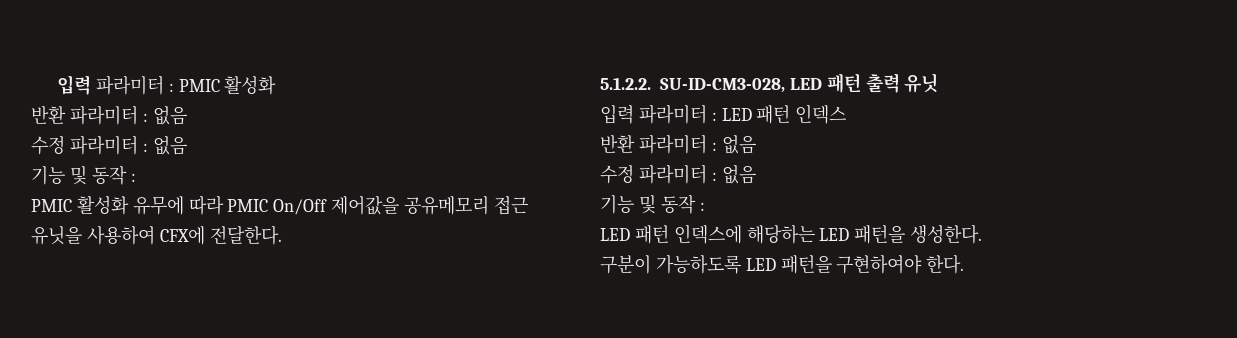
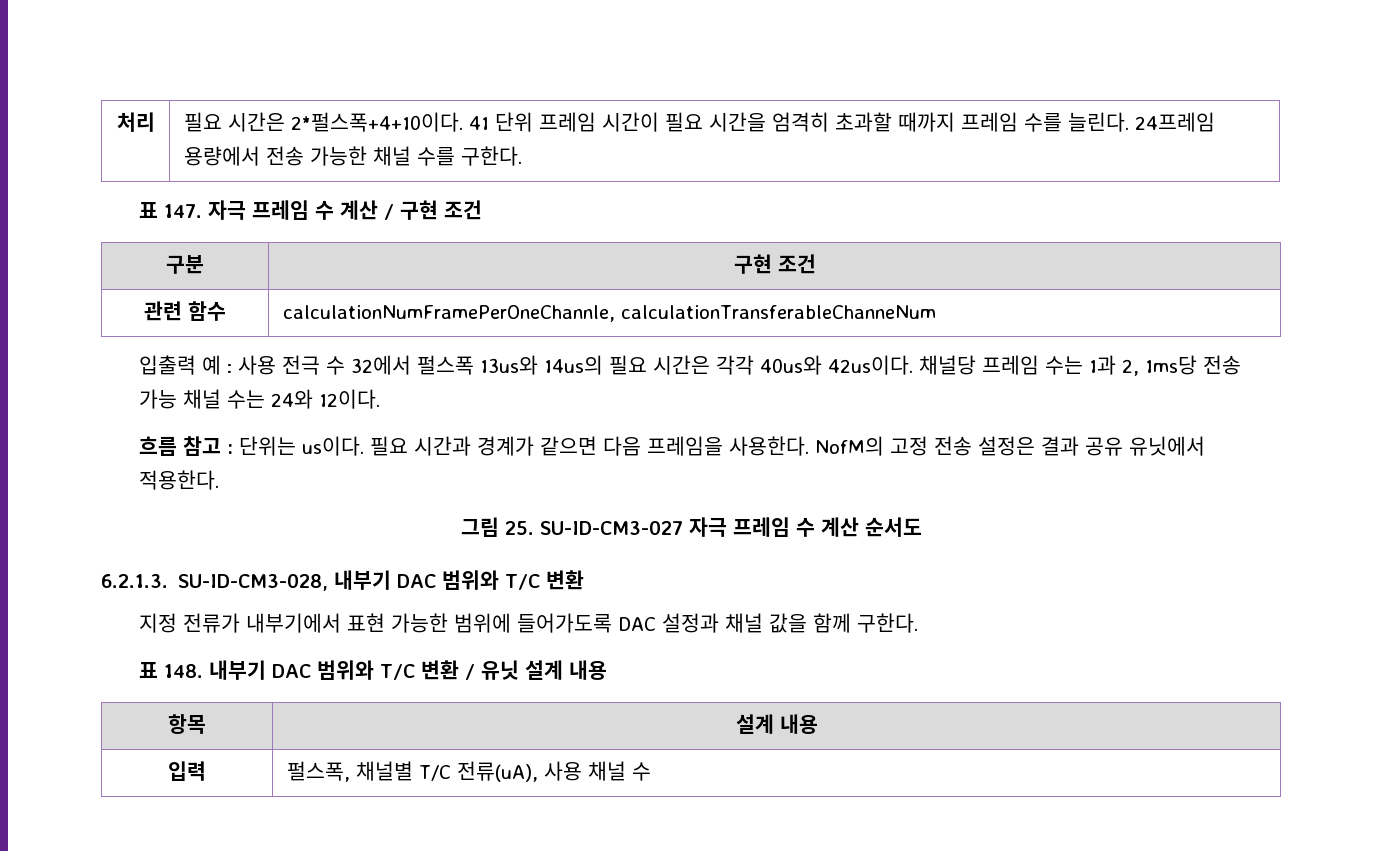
[57,75,277,95] [31,105,187,125] [31,135,187,155] [31,166,136,185] [31,196,528,215] [31,225,282,245] [600,73,939,93] [600,104,847,124] [600,134,756,154] [600,164,756,184] [600,195,705,214] [600,224,983,244] [600,254,965,274] 입력 파라미터 : PMIC 활성화 // 반환 파라미터 : 없음 // 수정 파라미터 : 없음 // 기능 및 동작 : // PMIC 활성화 유무에 따라 PMIC On/Off 제어값을 공유메모리 접근 유닛을 사용하여 CFX에 전달한다. // 5.1.2.2. SU-ID-CM3-028, LED 패턴 출력 유닛 // 입력 파라미터 : LED 패턴 인덱스 // 반환 파라미터 : 없음 // 수정 파라미터 : 없음 // 기능 및 동작 : // LED 패턴 인덱스에 해당하는 LED 패턴을 생성한다. // 구분이 가능하도록 LED 패턴을 구현하여야 한다. -> [116,112,155,132] [183,112,1215,132] [183,146,522,166] [138,200,482,220] [166,255,204,274] [733,254,816,274] [144,301,226,321] [282,305,936,322] [138,355,1241,376] [138,389,380,409] [138,436,1205,456] [138,470,219,490] [460,517,922,537] [101,570,585,591] [138,613,918,633] [138,660,607,680] [168,714,206,734] [735,714,818,734] [168,761,206,781] [286,761,651,782] 처리 | 필요 시간은 2*펄스폭+4+10이다. 41 단위 프레임 시간이 필요 시간을 엄격히 초과할 때까지 프레임 수를 늘린다. 24프레임 용량에서 전송 가능한 채널 수를 구한다. // 표 147. 자극 프레임 수 계산 / 구현 조건 // 구분 | 구현 조건 // 관련 함수 | calculationNumFramePerOneChannle, calculationTransferableChanneNum // 입출력 예 : 사용 전극 수 32에서 펄스폭 13us와 14us의 필요 시간은 각각 40us와 42us이다. 채널당 프레임 수는 1과 2, 1ms당 전송 가능 채널 수는 24와 12이다. // 흐름 참고 : 단위는 us이다. 필요 시간과 경계가 같으면 다음 프레임을 사용한다. NofM의 고정 전송 설정은 결과 공유 유닛에서 적용한다. // 그림 25. SU-ID-CM3-027 자극 프레임 수 계산 순서도 // 6.2.1.3. SU-ID-CM3-028, 내부기 DAC 범위와 T/C 변환 // 지정 전류가 내부기에서 표현 가능한 범위에 들어가도록 DAC 설정과 채널 값을 함께 구한다. // 표 148. 내부기 DAC 범위와 T/C 변환 / 유닛 설계 내용 // 항목 | 설계 내용 // 입력 | 펄스폭, 채널별 T/C 전류(uA), 사용 채널 수

